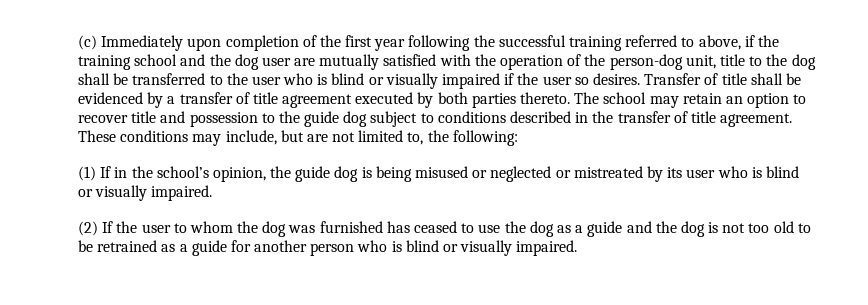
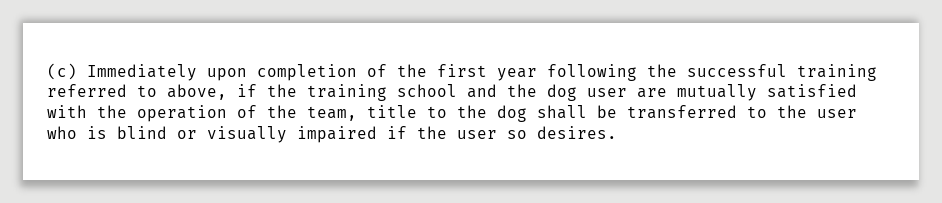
[609,54,716,70] person-dog unit, -> [307,106,357,121] team,
[644,73,801,85] [78,92,807,108] [78,111,793,127] [78,130,518,146] [78,166,799,182] [78,185,213,201] [78,221,811,237] [78,240,578,256] Transfer of title shall be evidenced by a transfer of title agreement executed by both parties thereto. The school may retain an option to recover title and possession to the guide dog subject to conditions described in the transfer of title agreement. These conditions may include, but are not limited to, the following: // (1) If in the school’s opinion, the guide dog is being misused or neglected or mistreated by its user who is blind or visually impaired. // (2) If the user to whom the dog was furnished has ceased to use the dog as a guide and the dog is not too old to be retrained as a guide for another person who is blind or visually impaired. -> (617, 132) none

